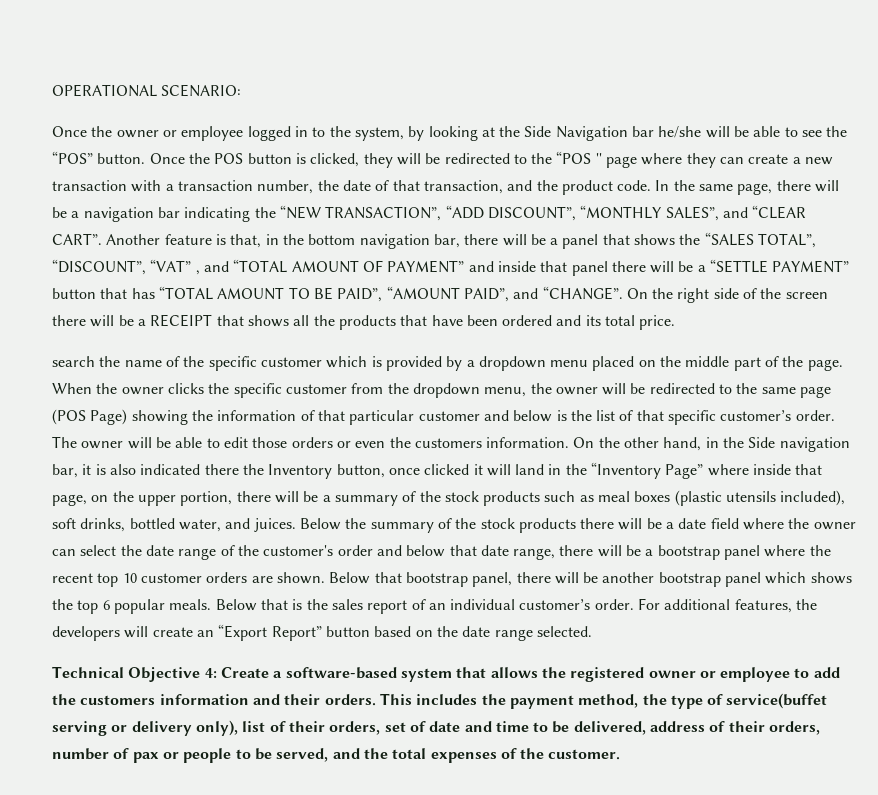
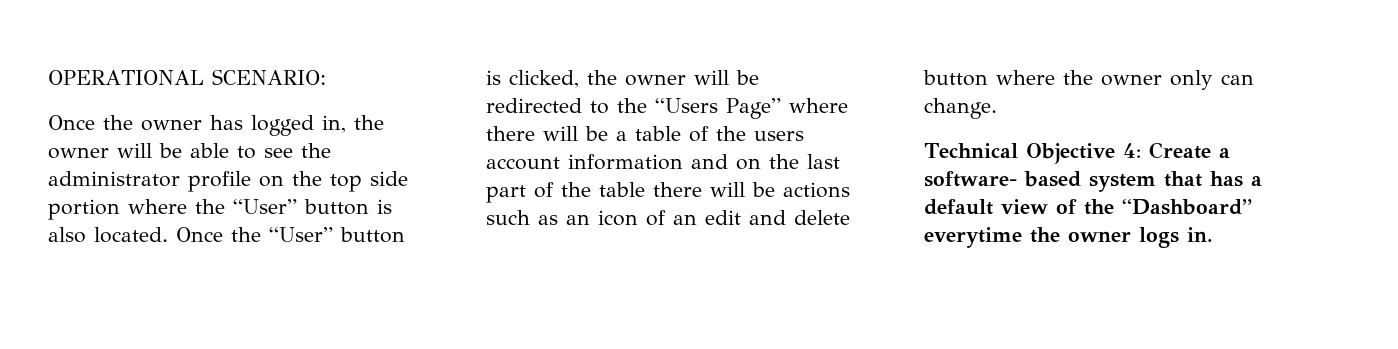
[162,126,702,141] or employee logged in to the system, by looking at the Side Navigation bar he/she -> [210,115,384,136] [48,147,109,159] has logged in, the owner
[52,151,244,164] “POS” button. Once the POS -> [48,171,408,192] [48,199,392,220] [48,227,333,243] administrator profile on the top side portion where the “User” button is also located. Once the “User”
[363,151,834,168] [52,180,840,195] [52,205,807,222] [52,232,817,249] [52,259,850,276] [52,286,828,303] [52,314,676,330] [52,356,843,371] [52,383,527,398] they will be redirected to the “POS '' page where they can create a new transaction with a transaction number, the date of that transaction, and the product code. In the same page, there will be a navigation bar indicating the “NEW TRANSACTION”, “ADD DISCOUNT”, “MONTHLY SALES”, and “CLEAR CART”. Another feature is that, in the bottom navigation bar, there will be a panel that shows the “SALES TOTAL”, “DISCOUNT”, “VAT” , and “TOTAL AMOUNT OF PAYMENT” and inside that panel there will be a “SETTLE PAYMENT” button that has “TOTAL AMOUNT TO BE PAID”, “AMOUNT PAID”, and “CHANGE”. On the right side of the screen there will be a RECEIPT that shows all the products that have been ordered and its total price. // search the name of the specific customer which is provided by a dropdown menu placed on the middle part of the page. When the owner clicks the specific customer from the dropdown menu, -> (579, 79) none
[761,386,832,398] [52,409,835,425] [52,436,850,452] [52,462,823,479] [52,490,846,506] [52,518,856,533] [52,545,831,560] [52,572,852,587] [52,598,818,614] [52,624,592,641] same page (POS Page) showing the information of that particular customer and below is the list of that specific customer’s order. The owner will be able to edit those orders or even the customers information. On the other hand, in the Side navigation bar, it is also indicated there the Inventory button, once clicked it will land in the “Inventory Page” where inside that page, on the upper portion, there will be a summary of the stock products such as meal boxes (plastic utensils included), soft drinks, bottled water, and juices. Below the summary of the stock products there will be a date field where the owner can select the date range of the customer's order and below that date range, there will be a bootstrap panel where the recent top 10 customer orders are shown. Below that bootstrap panel, there will be another bootstrap panel which shows the top 6 popular meals. Below that is the sales report of an individual customer’s order. For additional features, the developers will create an “Export Report” button based on the date range selected. -> [655,98,848,119] [486,126,804,142] [486,154,840,170] [486,182,850,203] [486,210,850,226] [923,70,1254,90] [924,98,997,119] “Users Page” where there will be a table of the users account information and on the last part of the table there will be actions such as an icon of an edit and delete button where the owner only can change.
[285,667,840,682] [52,693,828,709] [52,720,821,736] [52,748,621,763] software-based system that allows the registered owner or employee to add the customers information and their orders. This includes the payment method, the type of service(buffet serving or delivery only), list of their orders, set of date and time to be delivered, address of their orders, number of pax or people to be served, and the total expenses of the customer. -> [924,171,1262,192] [924,199,1252,215] [924,227,1213,248] software- based system that has a default view of the “Dashboard” everytime the owner logs in.

